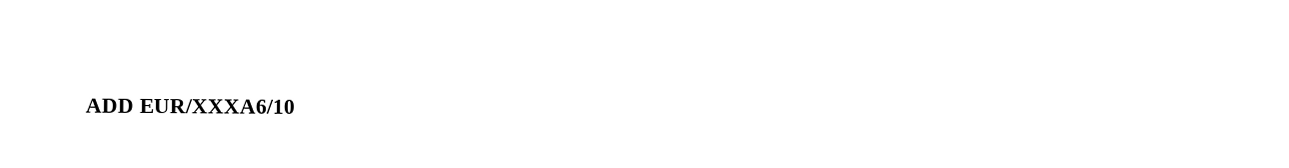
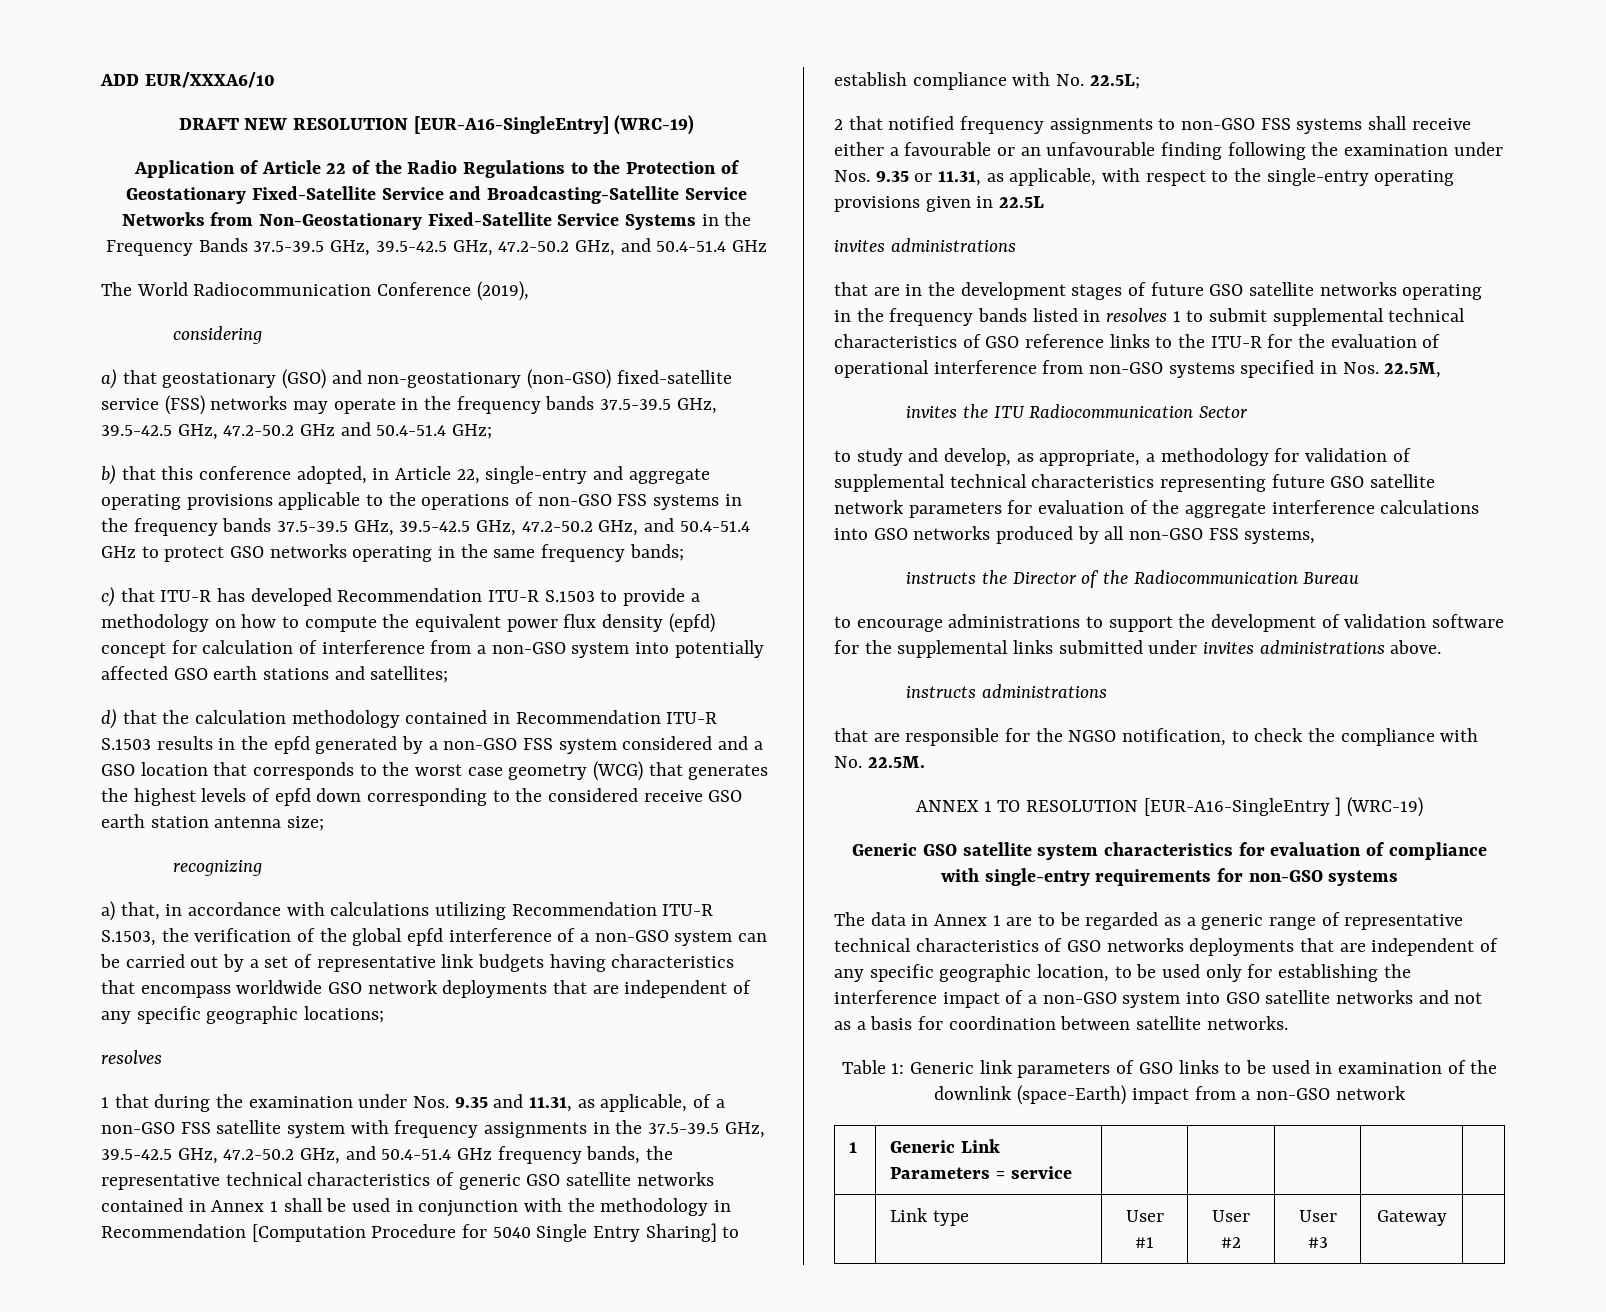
(295, 106) none -> [178,115,695,135] [134,160,740,178] [126,186,747,204] [121,212,752,230] [106,238,767,256] [101,281,529,301] [173,326,263,344] [101,369,732,389] [101,395,717,415] [101,422,493,440] [101,465,710,485] [101,492,742,510] [101,518,750,536] [101,544,684,562] [101,587,700,607] [101,613,715,633] [101,640,764,658] [101,666,449,683] [101,709,718,729] [101,736,763,754] [101,761,769,781] [101,788,743,806] [101,814,325,831] [173,860,263,876] [101,901,714,921] [101,928,768,946] [100,954,735,972] [101,980,752,998] [101,1006,385,1024] [101,1050,162,1064] [101,1094,725,1112] [101,1120,765,1138] [101,1146,674,1164] [101,1172,714,1190] [101,1198,732,1217] [101,1223,740,1242] [834,72,1140,90] [834,116,1471,134] [834,142,1503,160] [834,168,1455,186] [834,196,1045,212] [834,238,1016,252] [834,282,1483,300] [834,308,1466,326] [834,334,1441,348] [834,360,1442,378] [906,404,1249,418] [834,448,1411,466] [834,474,1436,492] [834,500,1480,518] [834,526,1316,544] [906,570,1360,588] [834,614,1505,632] [834,640,1442,658] [906,684,1108,698] [834,728,1479,746] [834,756,925,768] [915,797,1424,817] [852,842,1487,860] [940,868,1399,886] [834,912,1464,930] [834,938,1499,956] [834,964,1411,982] [834,990,1483,1008] [834,1016,1288,1030] [841,1060,1498,1078] [934,1085,1406,1105] [849,1142,858,1153] [890,1139,1001,1153] [890,1166,1072,1179] [890,1208,970,1226] [1125,1210,1164,1222] [1135,1237,1154,1248] [1212,1210,1250,1222] [1221,1237,1241,1248] [1298,1210,1337,1222] [1307,1237,1328,1248] [1376,1210,1447,1226] // DRAFT NEW RESOLUTION [EUR-A16-SingleEntry] (WRC-19) // Application of Article 22 of the Radio Regulations to the Protection of Geostationary Fixed-Satellite Service and Broadcasting-Satellite Service Networks from Non-Geostationary Fixed-Satellite Service Systems in the Frequency Bands 37.5-39.5 GHz, 39.5-42.5 GHz, 47.2-50.2 GHz, and 50.4-51.4 GHz // The World Radiocommunication Conference (2019), // considering // a) that geostationary (GSO) and non-geostationary (non-GSO) fixed-satellite service (FSS) networks may operate in the frequency bands 37.5-39.5 GHz, 39.5-42.5 GHz, 47.2-50.2 GHz and 50.4-51.4 GHz; // b) that this conference adopted, in Article 22, single-entry and aggregate operating provisions applicable to the operations of non-GSO FSS systems in the frequency bands 37.5-39.5 GHz, 39.5-42.5 GHz, 47.2-50.2 GHz, and 50.4-51.4 GHz to protect GSO networks operating in the same frequency bands; // c) that ITU-R has developed Recommendation ITU-R S.1503 to provide a methodology on how to compute the equivalent power flux density (epfd) concept for calculation of interference from a non-GSO system into potentially affected GSO earth stations and satellites; // d) that the calculation methodology contained in Recommendation ITU-R S.1503 results in the epfd generated by a non-GSO FSS system considered and a GSO location that corresponds to the worst case geometry (WCG) that generates the highest levels of epfd down corresponding to the considered receive GSO earth station antenna size; // recognizing // a) that, in accordance with calculations utilizing Recommendation ITU-R S.1503, the verification of the global epfd interference of a non-GSO system can be carried out by a set of representative link budgets having characteristics that encompass worldwide GSO network deployments that are independent of any specific geographic locations; // resolves // 1 that during the examination under Nos. 9.35 and 11.31, as applicable, of a non-GSO FSS satellite system with frequency assignments in the 37.5-39.5 GHz, 39.5-42.5 GHz, 47.2-50.2 GHz, and 50.4-51.4 GHz frequency bands, the representative technical characteristics of generic GSO satellite networks contained in Annex 1 shall be used in conjunction with the methodology in Recommendation [Computation Procedure for 5040 Single Entry Sharing] to establish compliance with No. 22.5L; // 2 that notified frequency assignments to non-GSO FSS systems shall receive either a favourable or an unfavourable finding following the examination under Nos. 9.35 or 11.31, as applicable, with respect to the single-entry operating provisions given in 22.5L // invites administrations // that are in the development stages of future GSO satellite networks operating in the frequency bands listed in resolves 1 to submit supplemental technical characteristics of GSO reference links to the ITU-R for the evaluation of operational interference from non-GSO systems specified in Nos. 22.5M, // invites the ITU Radiocommunication Sector // to study and develop, as appropriate, a methodology for validation of supplemental technical characteristics representing future GSO satellite network parameters for evaluation of the aggregate interference calculations into GSO networks produced by all non-GSO FSS systems, // instructs the Director of the Radiocommunication Bureau // to encourage administrations to support the development of validation software for the supplemental links submitted under invites administrations above. // instructs administrations // that are responsible for the NGSO notification, to check the compliance with No. 22.5M. // ANNEX 1 TO RESOLUTION [EUR-A16-SingleEntry ] (WRC-19) // Generic GSO satellite system characteristics for evaluation of compliance with single-entry requirements for non-GSO systems // The data in Annex 1 are to be regarded as a generic range of representative technical characteristics of GSO networks deployments that are independent of any specific geographic location, to be used only for establishing the interference impact of a non-GSO system into GSO satellite networks and not as a basis for coordination between satellite networks. // Table 1: Generic link parameters of GSO links to be used in examination of the downlink (space-Earth) impact from a non-GSO network // 1 | Generic Link Parameters = service | | | | | // | Link type | User #1 | User #2 | User #3 | Gateway |

